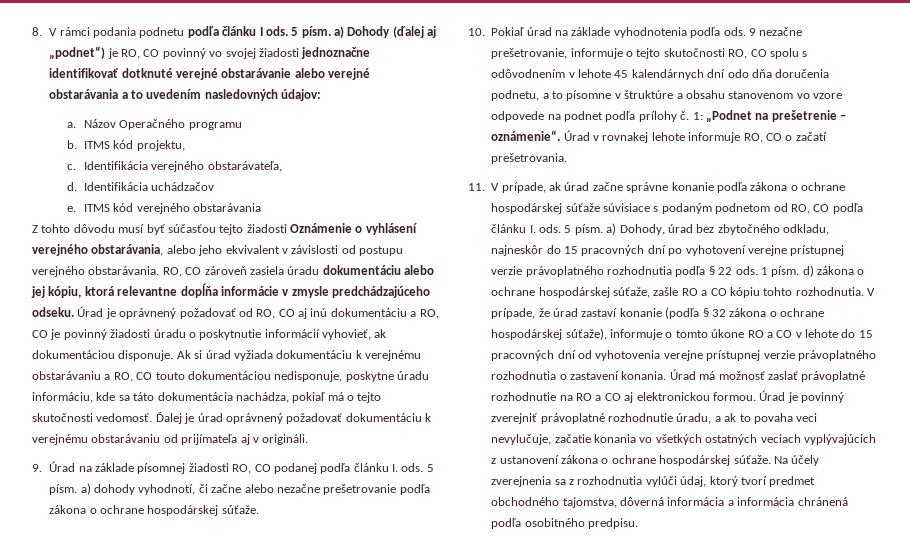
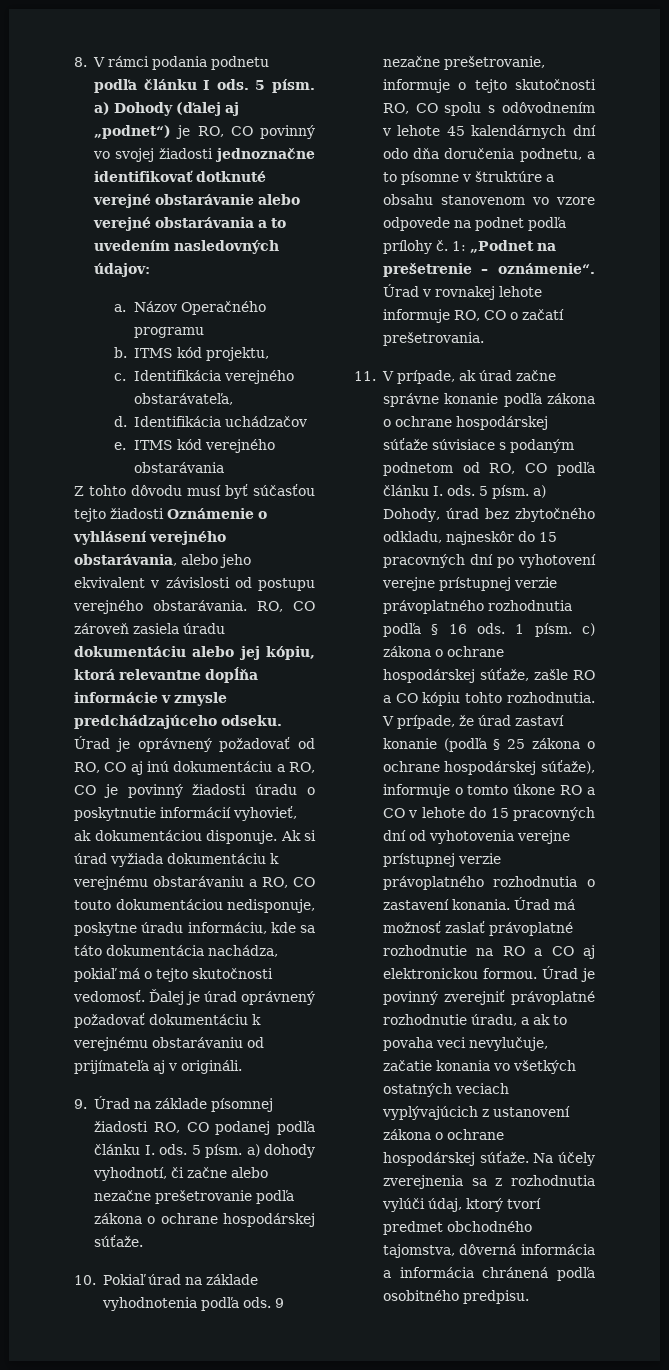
[718,267,733,275] 22 -> [448,624,467,634] 16
[802,265,814,277] d) -> [582,623,595,636] c)
[711,309,726,317] 32 -> [507,739,526,749] 25

